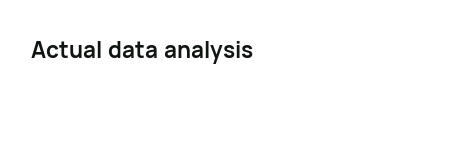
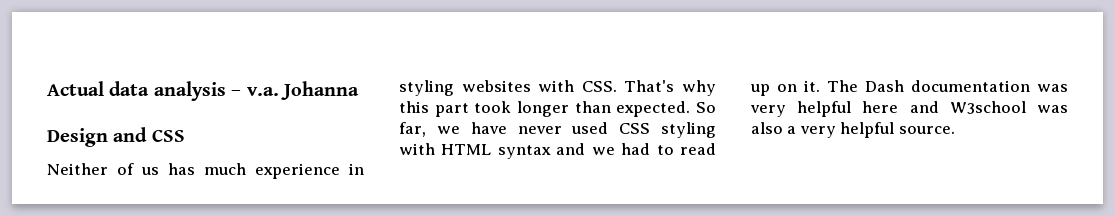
(254, 52) none -> [231,81,359,100] [47,127,185,147] [47,163,364,179] [399,80,716,96] [399,101,716,117] [399,122,716,138] [399,143,716,159] [750,80,1068,96] [750,101,1068,117] [751,122,955,138] – v.a. Johanna // Design and CSS // Neither of us has much experience in styling websites with CSS. That's why this part took longer than expected. So far, we have never used CSS styling with HTML syntax and we had to read up on it. The Dash documentation was very helpful here and W3school was also a very helpful source.

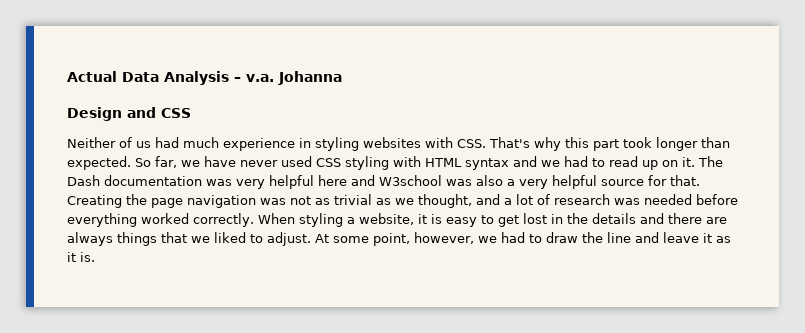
[109,81,226,101] data analysis -> [122,71,229,85] Data Analysis
[168,163,195,175] has -> [155,137,179,148] had
[898,126,955,134] source. -> [601,175,700,186] [67,194,738,208] [67,213,727,227] [67,232,731,246] [67,252,95,262] source for that. Creating the page navigation was not as trivial as we thought, and a lot of research was needed before everything worked correctly. When styling a website, it is easy to get lost in the details and there are always things that we liked to adjust. At some point, however, we had to draw the line and leave it as it is.

